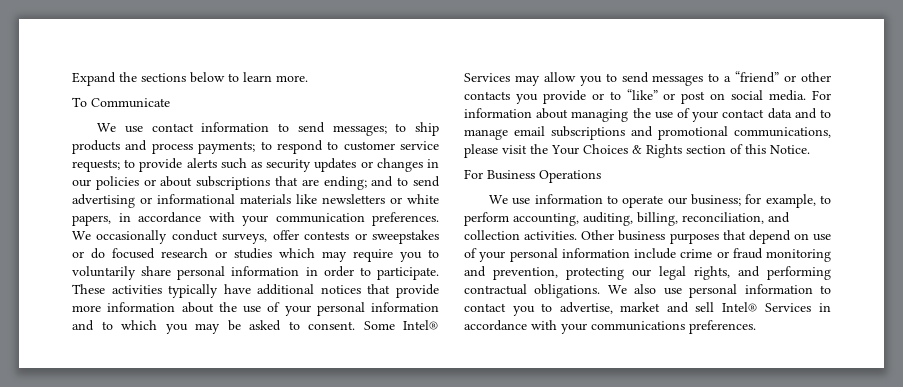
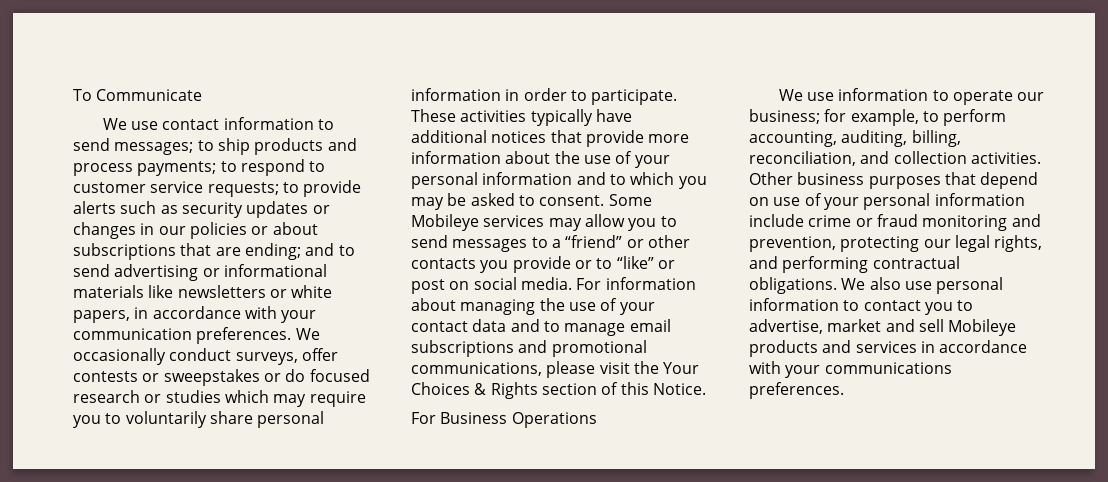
[72,72,308,86] Expand the sections below to learn more. // -> (73, 95) none
[403,320,439,330] [464,73,510,82] Intel® Services -> [411,214,545,231] Mobileye services
[721,302,812,312] Intel® Services -> [948,319,1017,336] [749,340,917,357] Mobileye products and services

